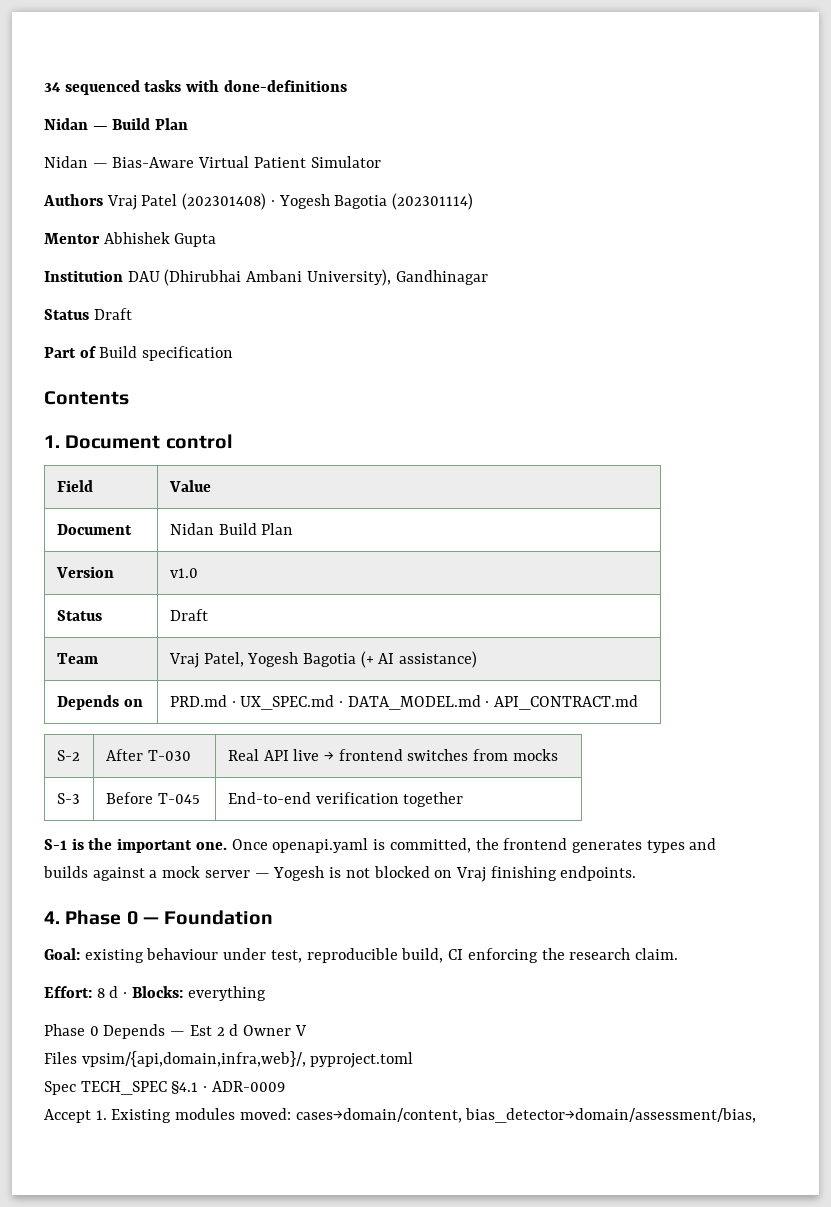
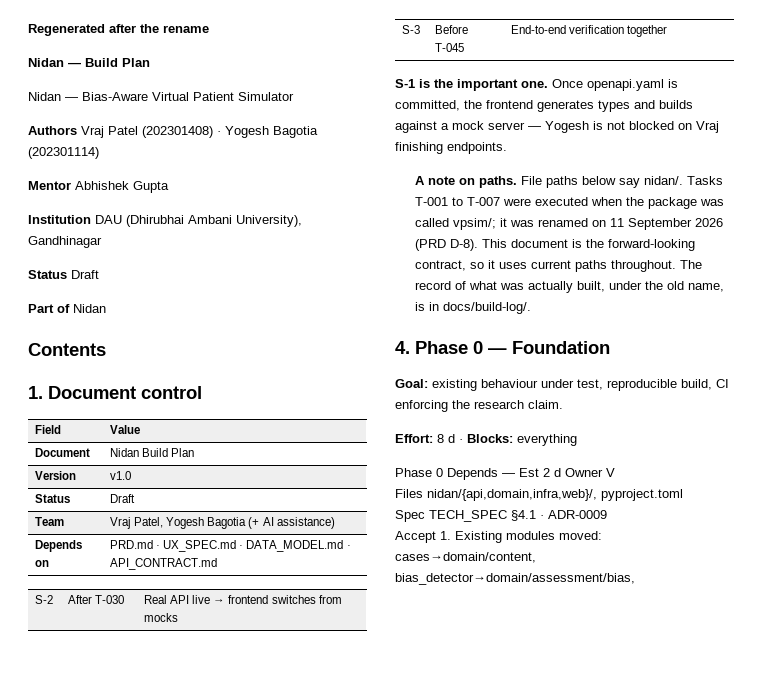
[44,80,347,95] 34 sequenced tasks with done-definitions -> [28,24,209,36] Regenerated after the rename
[99,346,234,361] Build specification -> [73,304,106,313] Nidan
(637, 873) none -> [414,176,723,188] [414,197,724,209] [414,218,723,230] [414,239,695,251] [414,260,702,272] [414,281,724,293] [414,302,531,314] // A note on paths. File paths below say nidan/. Tasks T-001 to T-007 were executed when the package was called vpsim/; it was renamed on 11 September 2026 (PRD D-8). This document is the forward-looking contract, so it uses current paths throughout. The record of what was actually built, under the old name, is in docs/build-log/.
[81,1051,306,1067] vpsim/{api,domain,infra,web}/, -> [427,489,597,501] nidan/{api,domain,infra,web}/,

